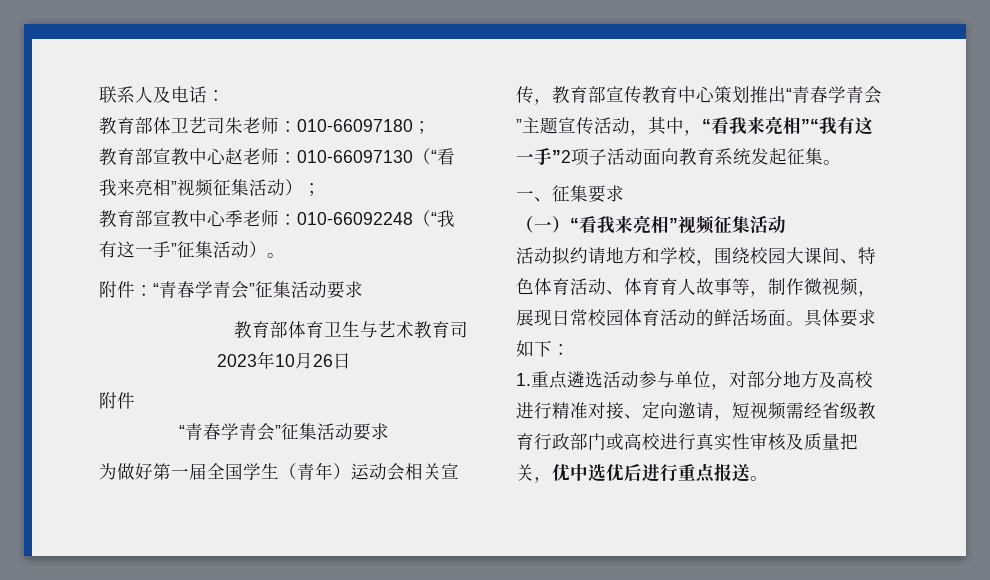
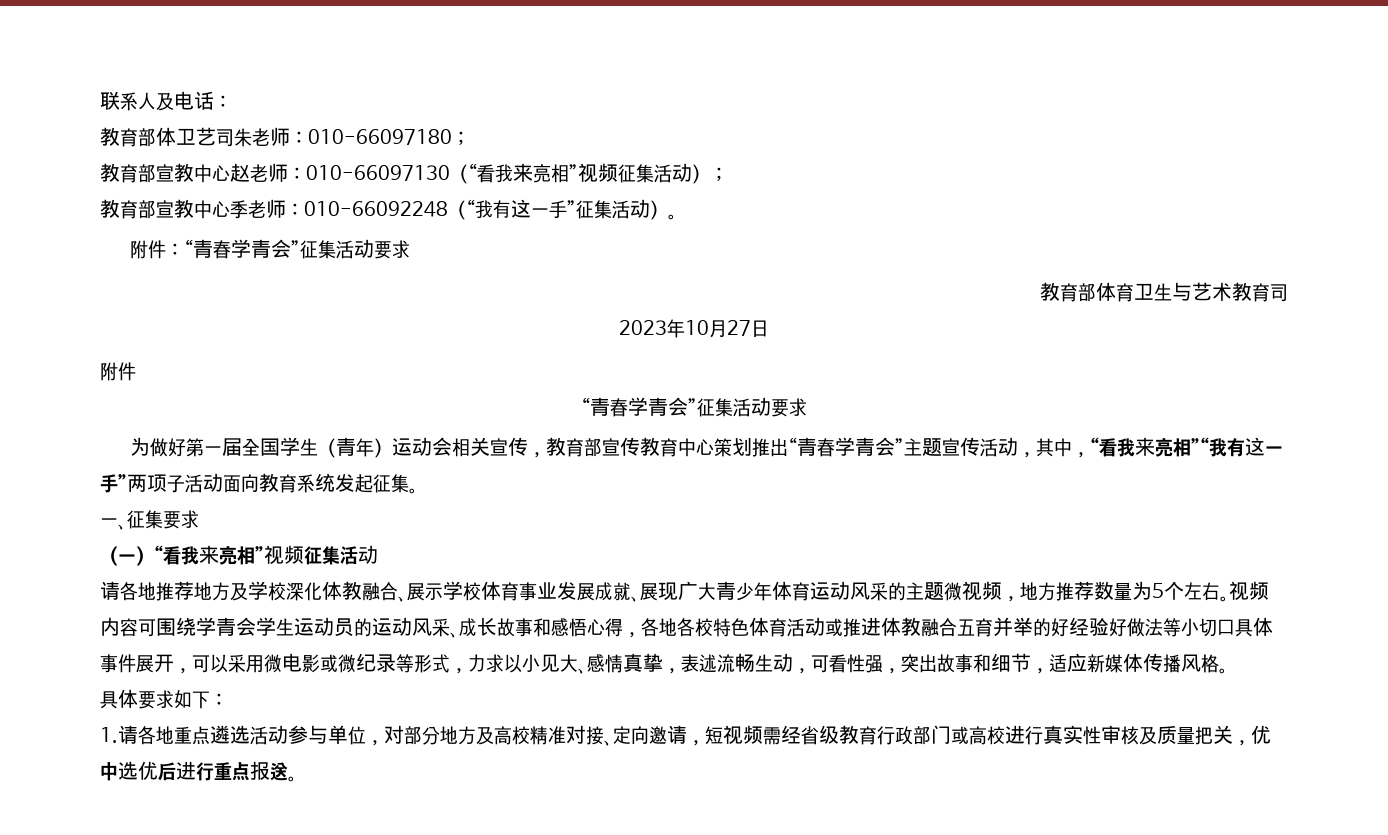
[312,354,333,367] 26 -> [727,320,751,336] 27
[552,150,571,163] ”2 -> [118,474,147,492] ”两
[516,246,876,266] [516,278,876,297] [516,309,804,326] 活动拟约请地方和学校，围绕校园大课间、特色体育活动、体育育人故事等，制作微视频，展现日常校园体育活动的鲜活场面。 -> [100,581,1269,602] [100,617,1273,638] [100,653,1228,674] 请各地推荐地方及学校深化体教融合、展示学校体育事业发展成就、展现广大青少年体育运动风采的主题微视频，地方推荐数量为5个左右。视频内容可围绕学青会学生运动员的运动风采、成长故事和感悟心得，各地各校特色体育活动或推进体教融合五育并举的好经验好做法等小切口具体事件展开，可以采用微电影或微纪录等形式，力求以小见大、感情真挚，表述流畅生动，可看性强，突出故事和细节，适应新媒体传播风格。 //
(531, 379) none -> [118,725,174,745] 请各地
[516,402,552,419] 进行 -> (530, 735) none

